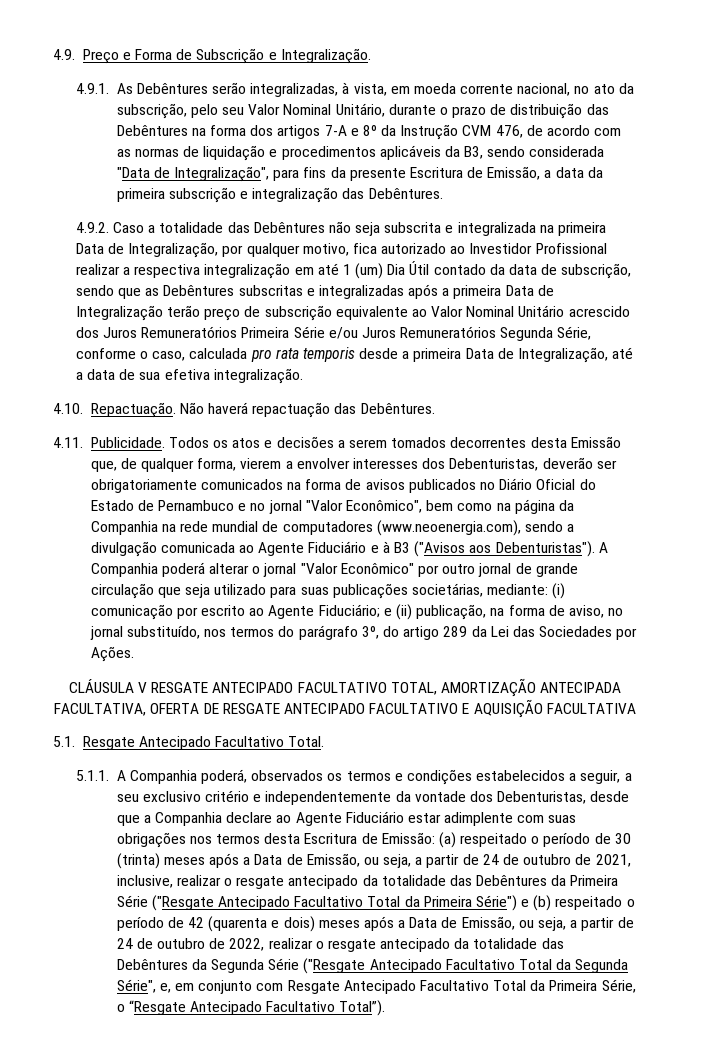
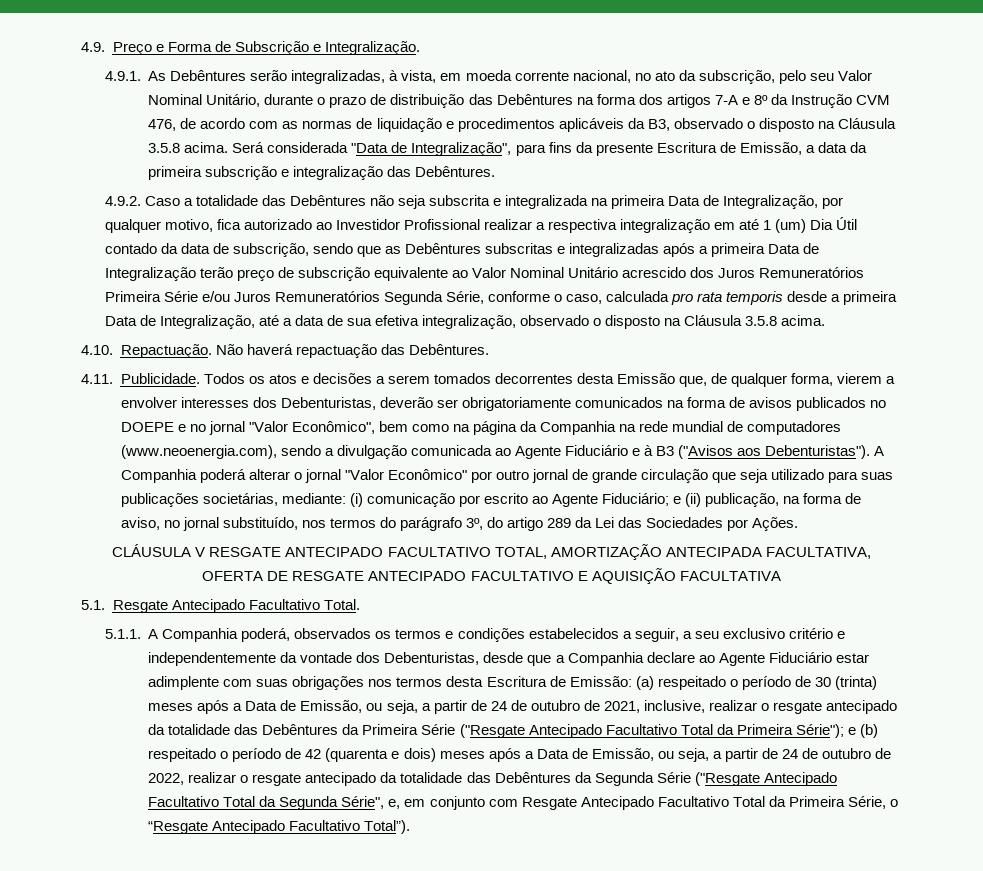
[487,146,526,157] sendo -> [673,118,897,132] [148,142,265,153] observado o disposto na Cláusula 3.5.8 acima. Será
[213,368,303,384] integralização. -> [422,315,826,329] integralização, observado o disposto na Cláusula 3.5.8 acima.
[499,478,596,490] [90,500,235,511] Diário Oficial do Estado de Pernambuco -> [120,422,174,432] DOEPE
[475,895,517,911] Série") -> [795,724,844,738] Série");

